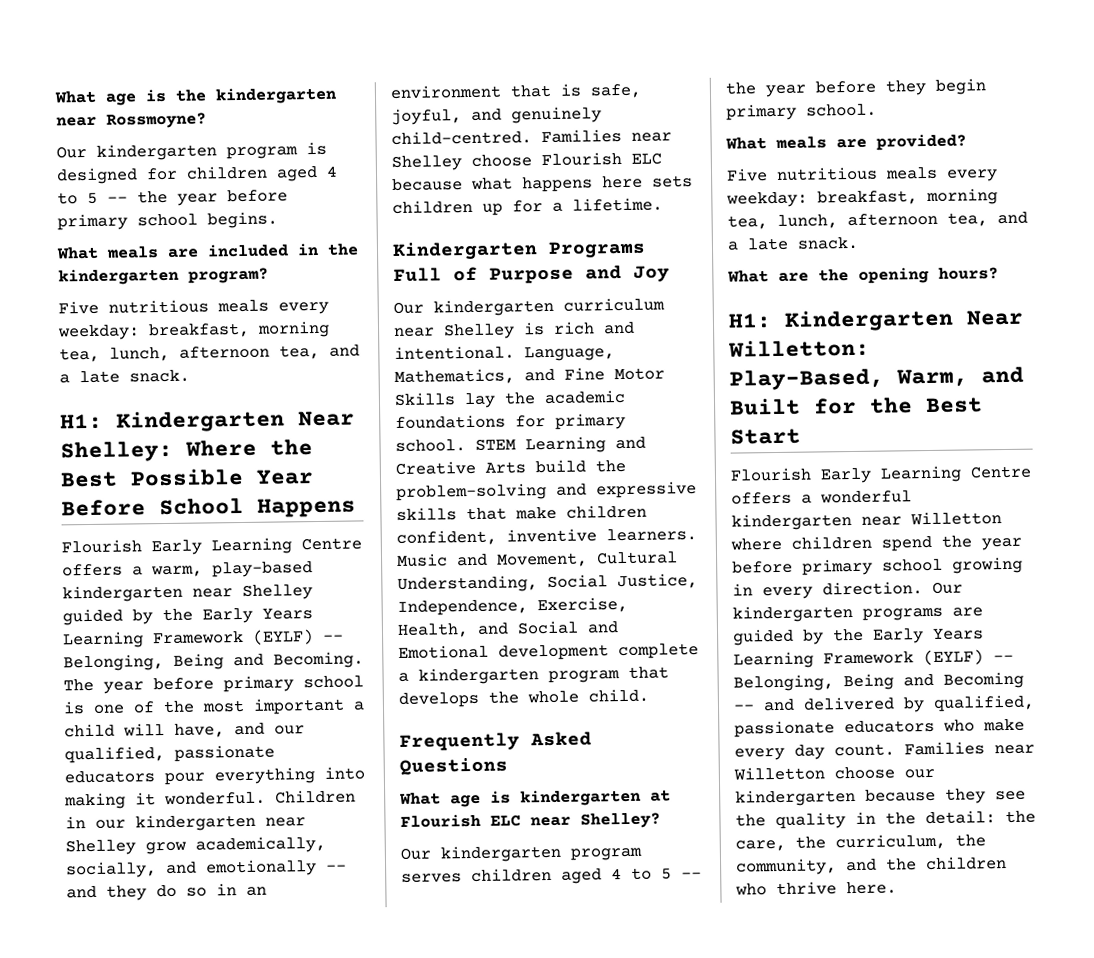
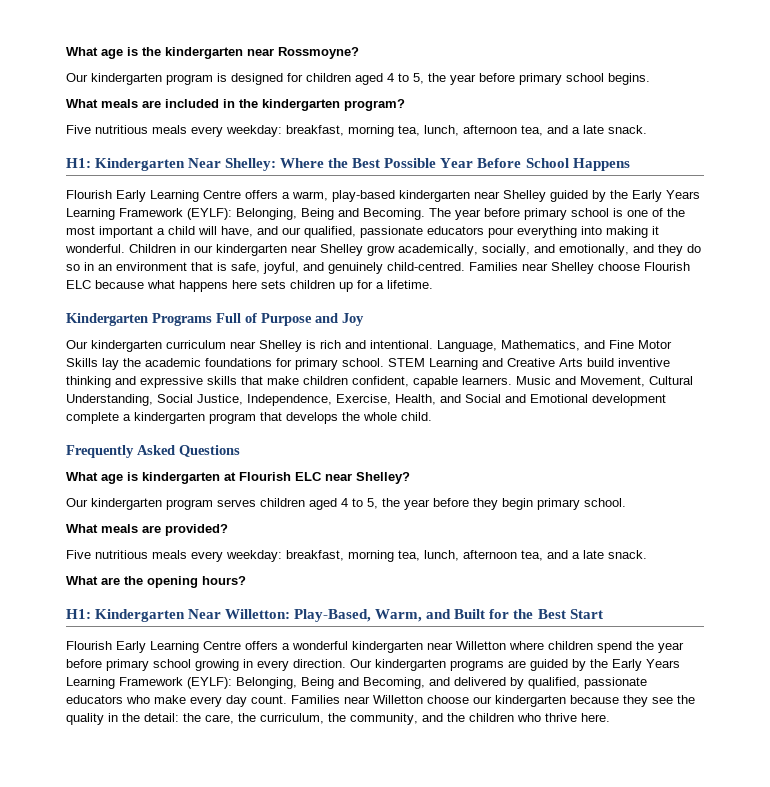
[87,192,128,204] 5 -- -> [413,73,424,84] 5,
[252,629,344,645] (EYLF) -- -> [187,208,232,220] (EYLF):
[205,859,347,877] emotionally -- -> [559,244,629,256] emotionally,
[595,459,626,473] [396,483,547,501] the problem-solving -> [618,358,670,367] [66,376,111,388] inventive thinking
[506,528,597,543] inventive -> [413,376,458,388] capable
[661,868,702,880] 5 -- -> [367,498,378,509] 5,
[923,649,1014,666] [733,671,1024,692] [733,704,755,711] (EYLF) -- Belonging, Being and Becoming -- -> [187,677,425,689] (EYLF): Belonging, Being and Becoming,

